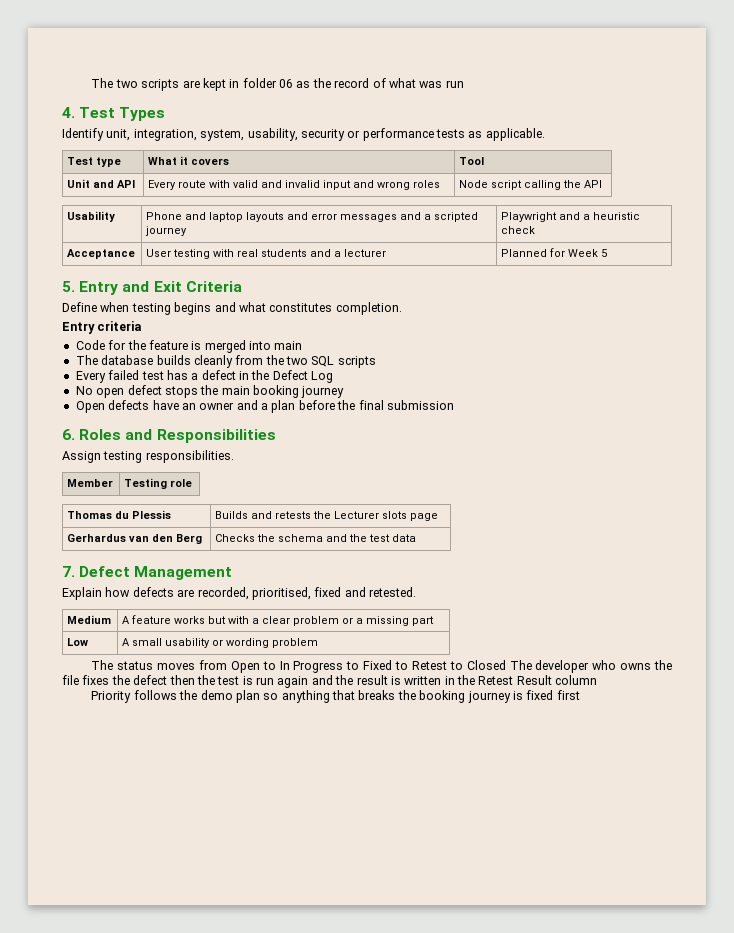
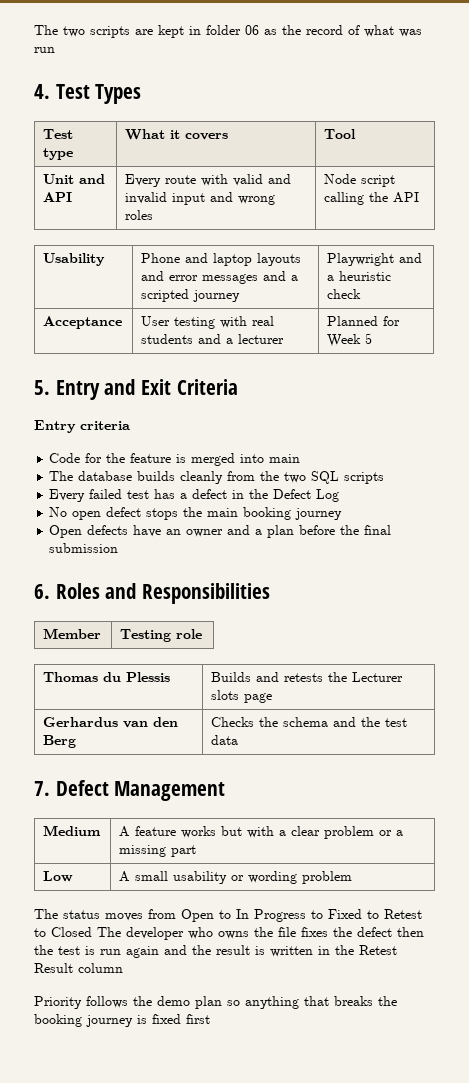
[62,128,545,141] // Identify unit, integration, system, usability, security or performance tests as applicable. -> (142, 94) none
[62,302,402,315] // Define when testing begins and what constitutes completion. -> (238, 387) none
[62,450,234,463] // Assign testing responsibilities. -> (271, 593) none
[62,587,416,600] // Explain how defects are recorded, prioritised, fixed and retested. -> (226, 791) none

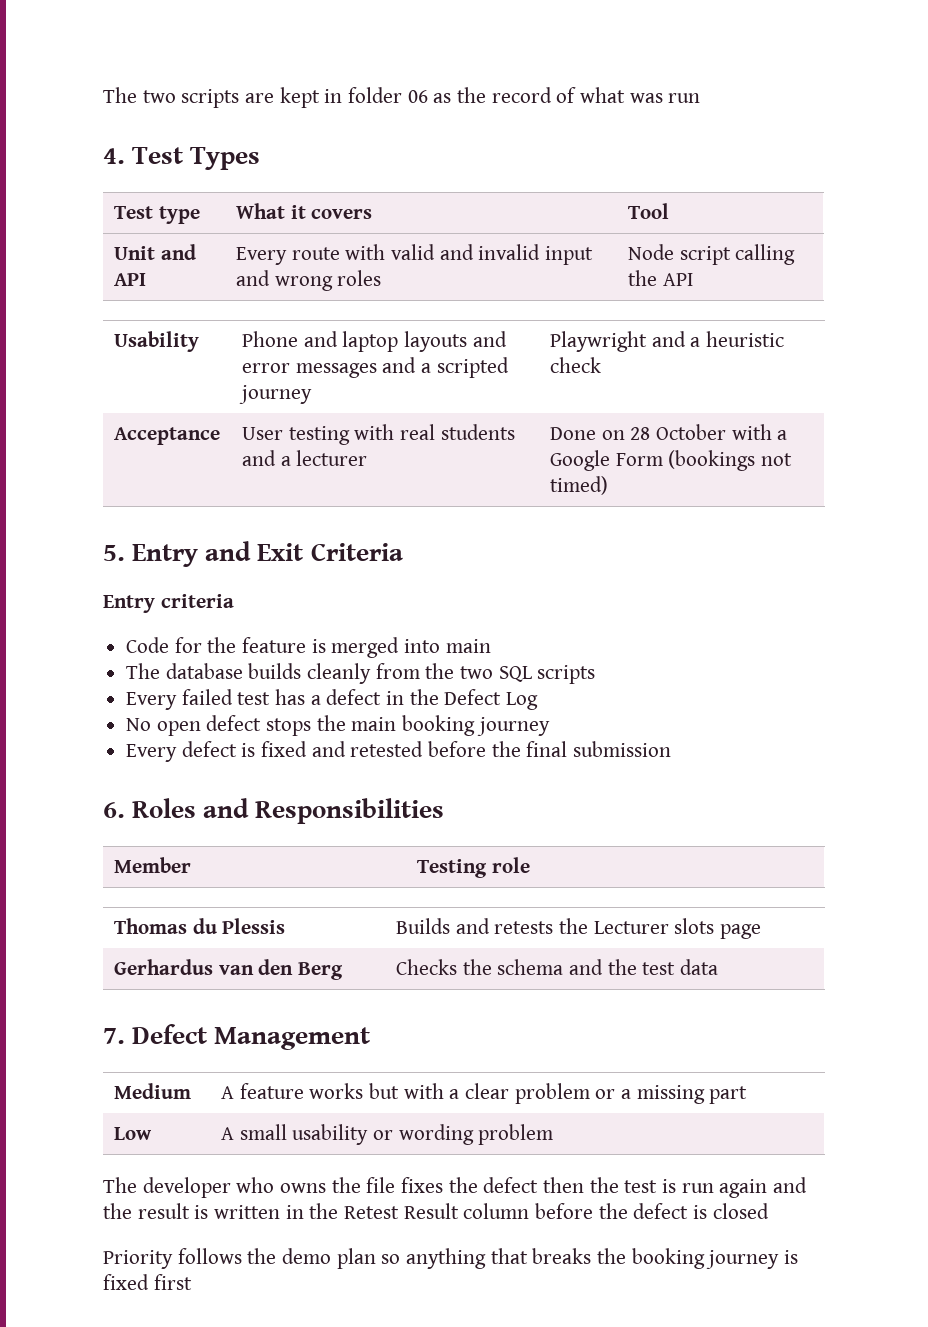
[327,316,401,326] [327,333,373,347] Planned for Week 5 -> [549,424,788,440] [549,450,792,471] [549,476,608,495] Done on 28 October with a Google Form (bookings not timed)
[49,525,295,538] Open defects have an owner and a plan -> [126,741,424,762] Every defect is fixed and retested
[63,909,422,922] [34,927,121,937] status moves from Open to In Progress to Fixed to Retest to Closed The -> (137, 1185) none
(123, 968) none -> [535,1203,769,1219] before the defect is closed

